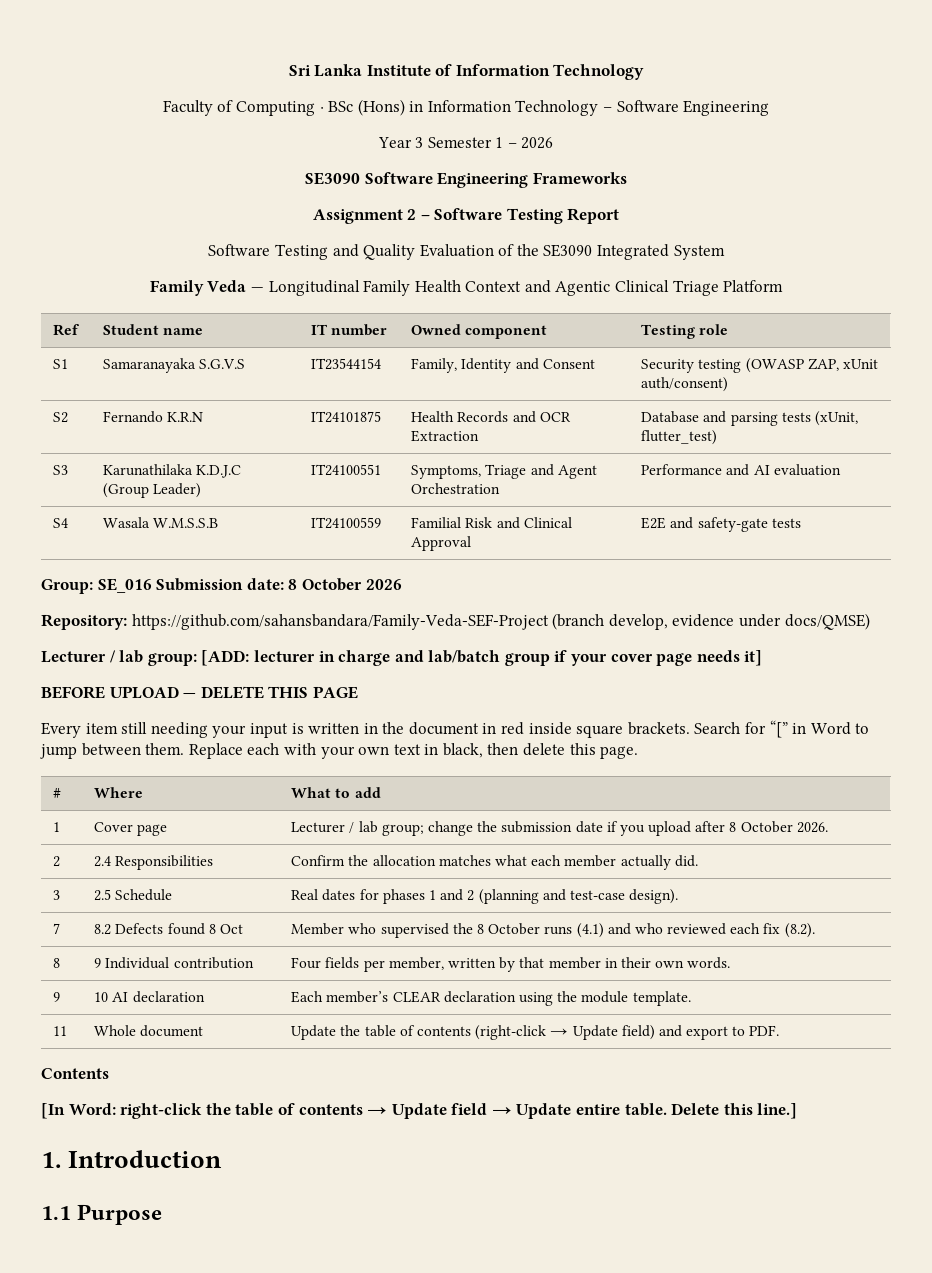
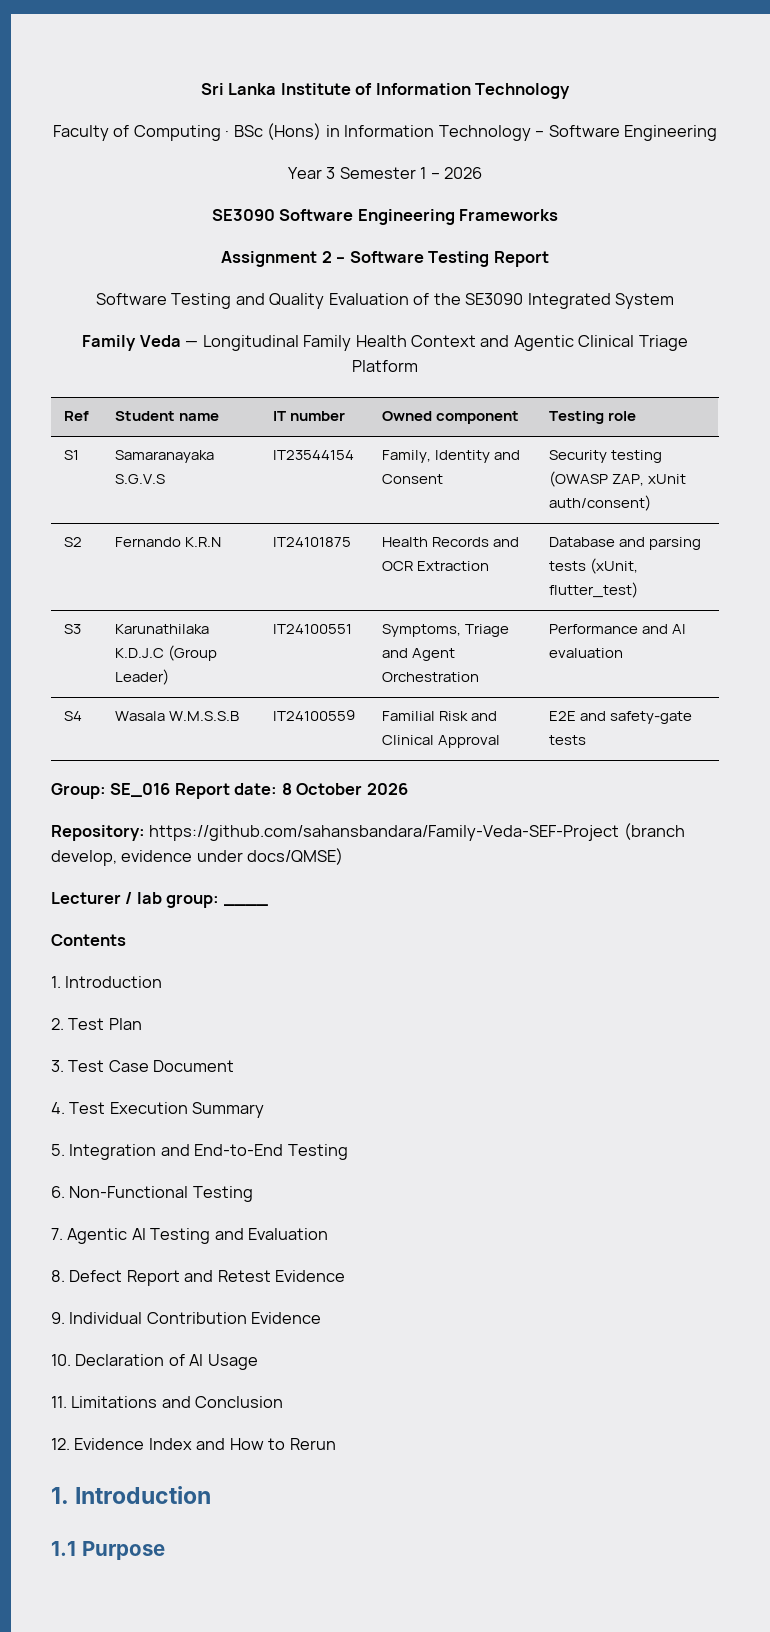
[156,578,244,591] Submission -> [174,783,230,799] Report
[201,650,763,666] [41,686,358,699] [41,720,870,738] [40,743,639,759] [53,788,62,798] [94,787,144,798] [291,787,381,798] [53,822,61,832] [94,822,168,836] [291,821,828,836] [53,856,61,867] [94,855,214,870] [291,855,698,870] [53,890,61,900] [94,889,173,901] [291,889,679,904] [53,923,61,934] [94,923,243,935] [291,923,815,938] [53,958,61,968] [94,957,254,969] [291,957,731,972] [53,992,61,1002] [94,991,205,1003] [291,991,691,1006] [53,1026,68,1036] [94,1025,204,1037] [291,1025,780,1040] [41,1068,109,1079] [41,1103,798,1119] [ADD: lecturer in charge and lab/batch group if your cover page needs it] // BEFORE UPLOAD — DELETE THIS PAGE // Every item still needing your input is written in the document in red inside square brackets. Search for “[” in Word to jump between them. Replace each with your own text in black, then delete this page. // # | Where | What to add // 1 | Cover page | Lecturer / lab group; change the submission date if you upload after 8 October 2026. // 2 | 2.4 Responsibilities | Confirm the allocation matches what each member actually did. // 3 | 2.5 Schedule | Real dates for phases 1 and 2 (planning and test-case design). // 7 | 8.2 Defects found 8 Oct | Member who supervised the 8 October runs (4.1) and who reviewed each fix (8.2). // 8 | 9 Individual contribution | Four fields per member, written by that member in their own words. // 9 | 10 AI declaration | Each member’s CLEAR declaration using the module template. // 11 | Whole document | Update the table of contents (right-click → Update field) and export to PDF. // Contents // [In Word: right-click the table of contents → Update field → Update entire table. Delete this line.] -> [223,904,268,906] [51,934,126,946] [51,976,163,988] [51,1018,142,1030] [51,1060,235,1072] [51,1102,265,1118] [51,1144,348,1160] [51,1186,253,1202] [51,1228,329,1244] [51,1270,346,1286] [51,1312,322,1324] [51,1354,258,1370] [51,1396,284,1408] [51,1438,336,1450] ____ // Contents // 1. Introduction // 2. Test Plan // 3. Test Case Document // 4. Test Execution Summary // 5. Integration and End-to-End Testing // 6. Non-Functional Testing // 7. Agentic AI Testing and Evaluation // 8. Defect Report and Retest Evidence // 9. Individual Contribution Evidence // 10. Declaration of AI Usage // 11. Limitations and Conclusion // 12. Evidence Index and How to Rerun

